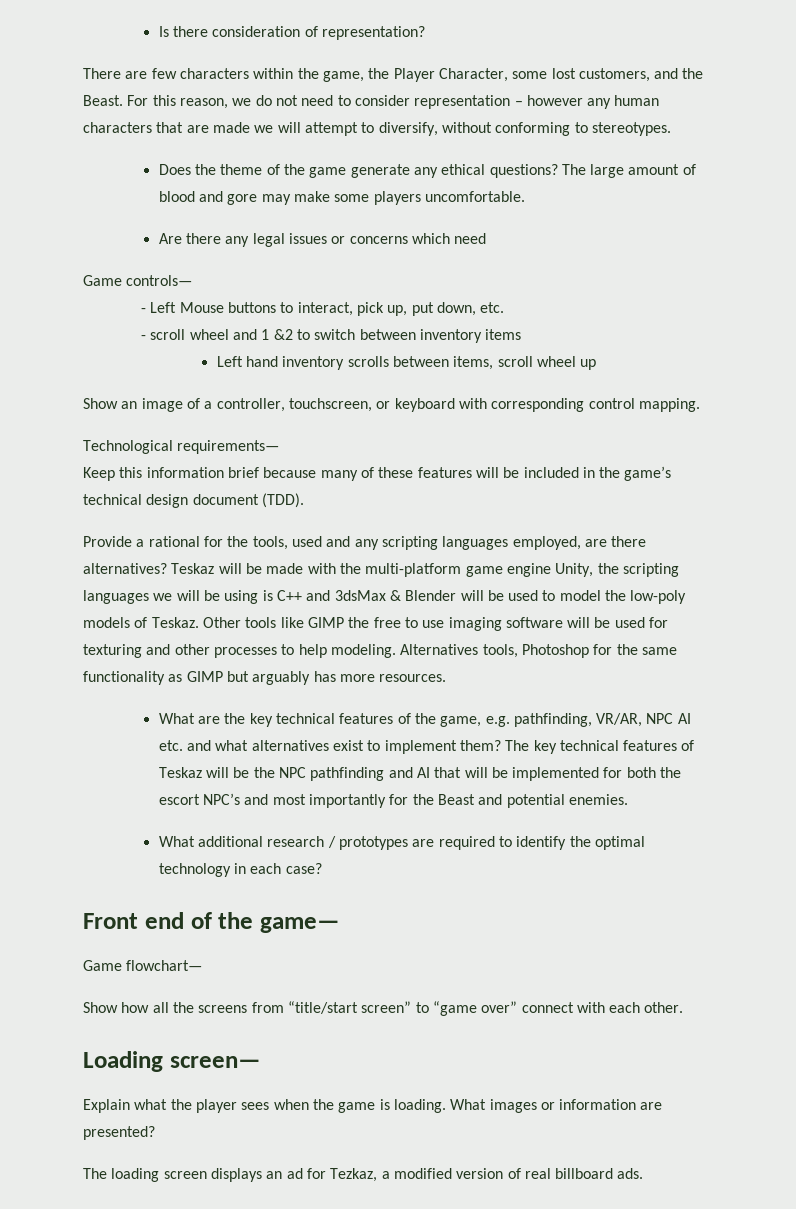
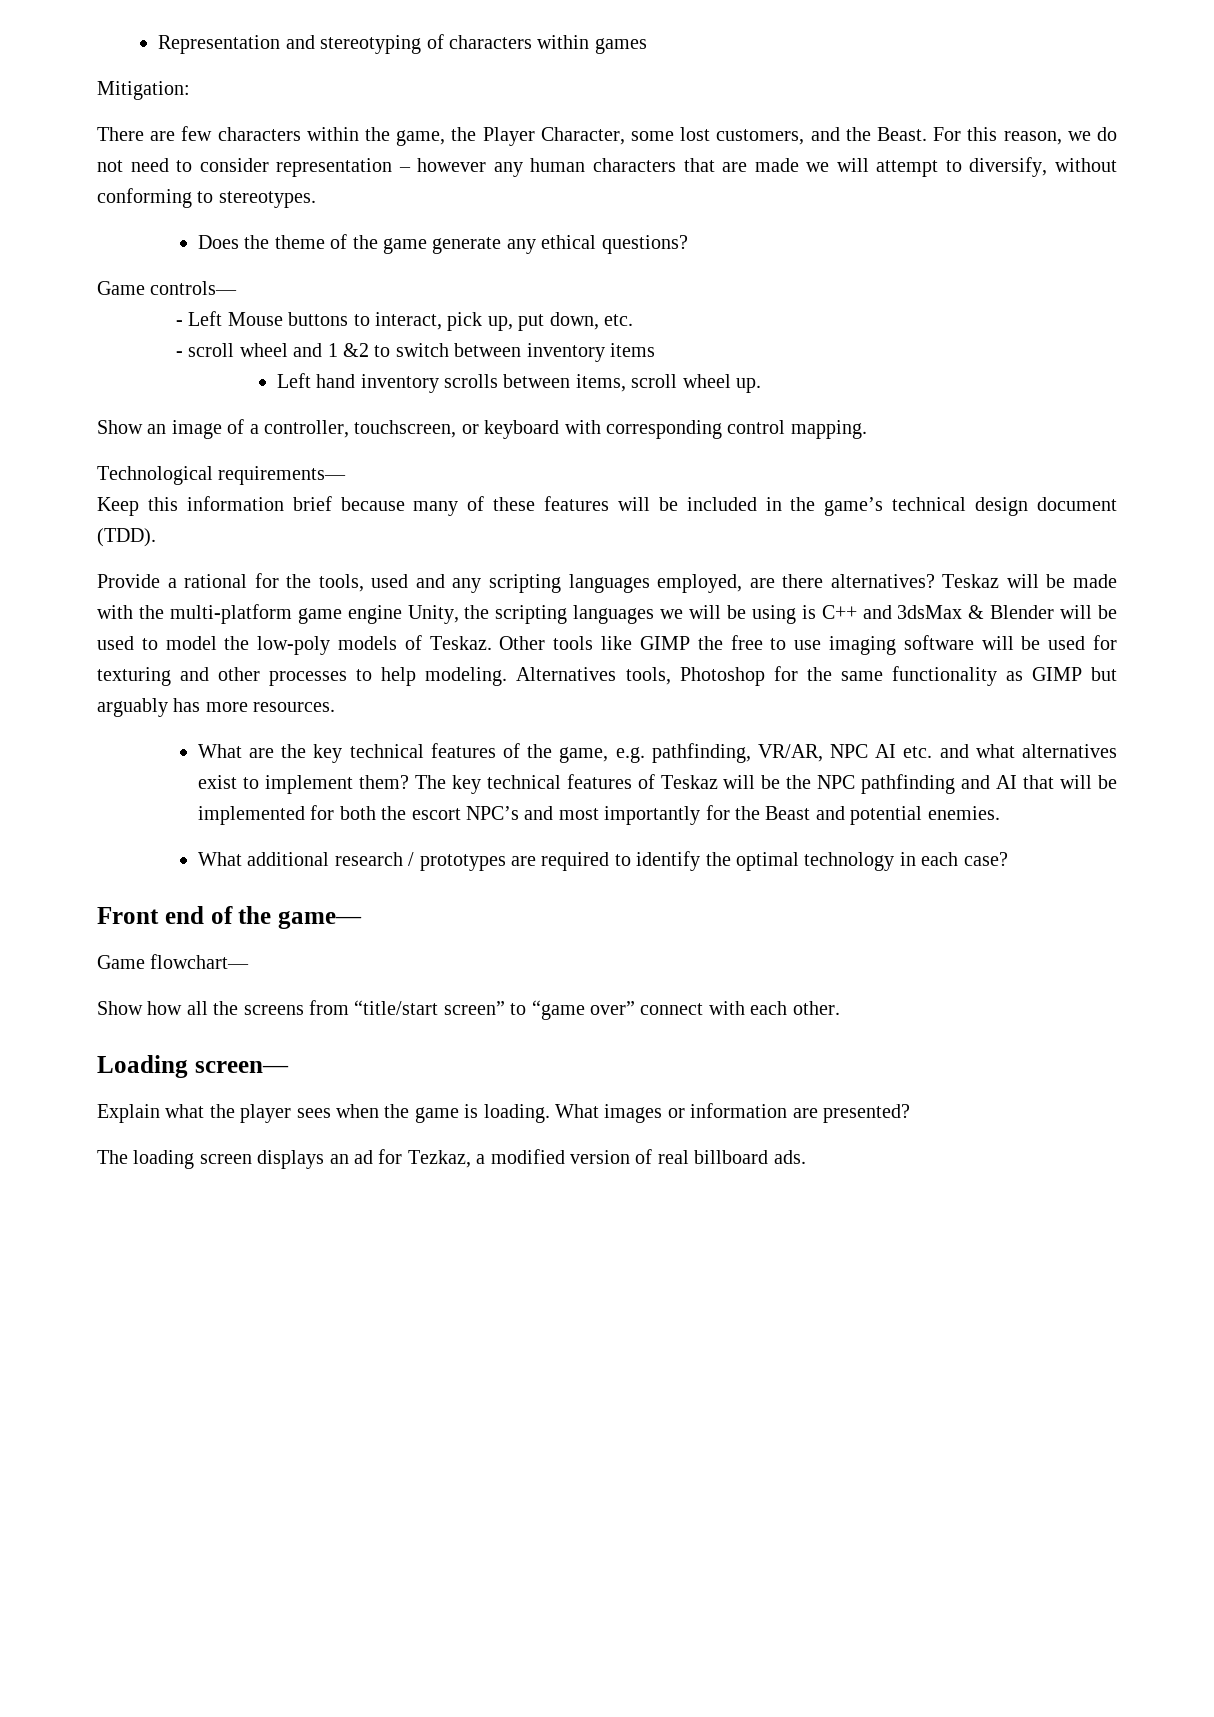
[158,26,425,40] Is there consideration of representation? -> [158,34,647,54] [97,81,190,100] Representation and stereotyping of characters within games // Mitigation:
[561,164,696,178] [158,191,525,205] [158,233,487,247] The large amount of blood and gore may make some players uncomfortable. // Are there any legal issues or concerns which need -> (688, 244) none
[580,359,597,370] up -> [736,378,762,393] up.

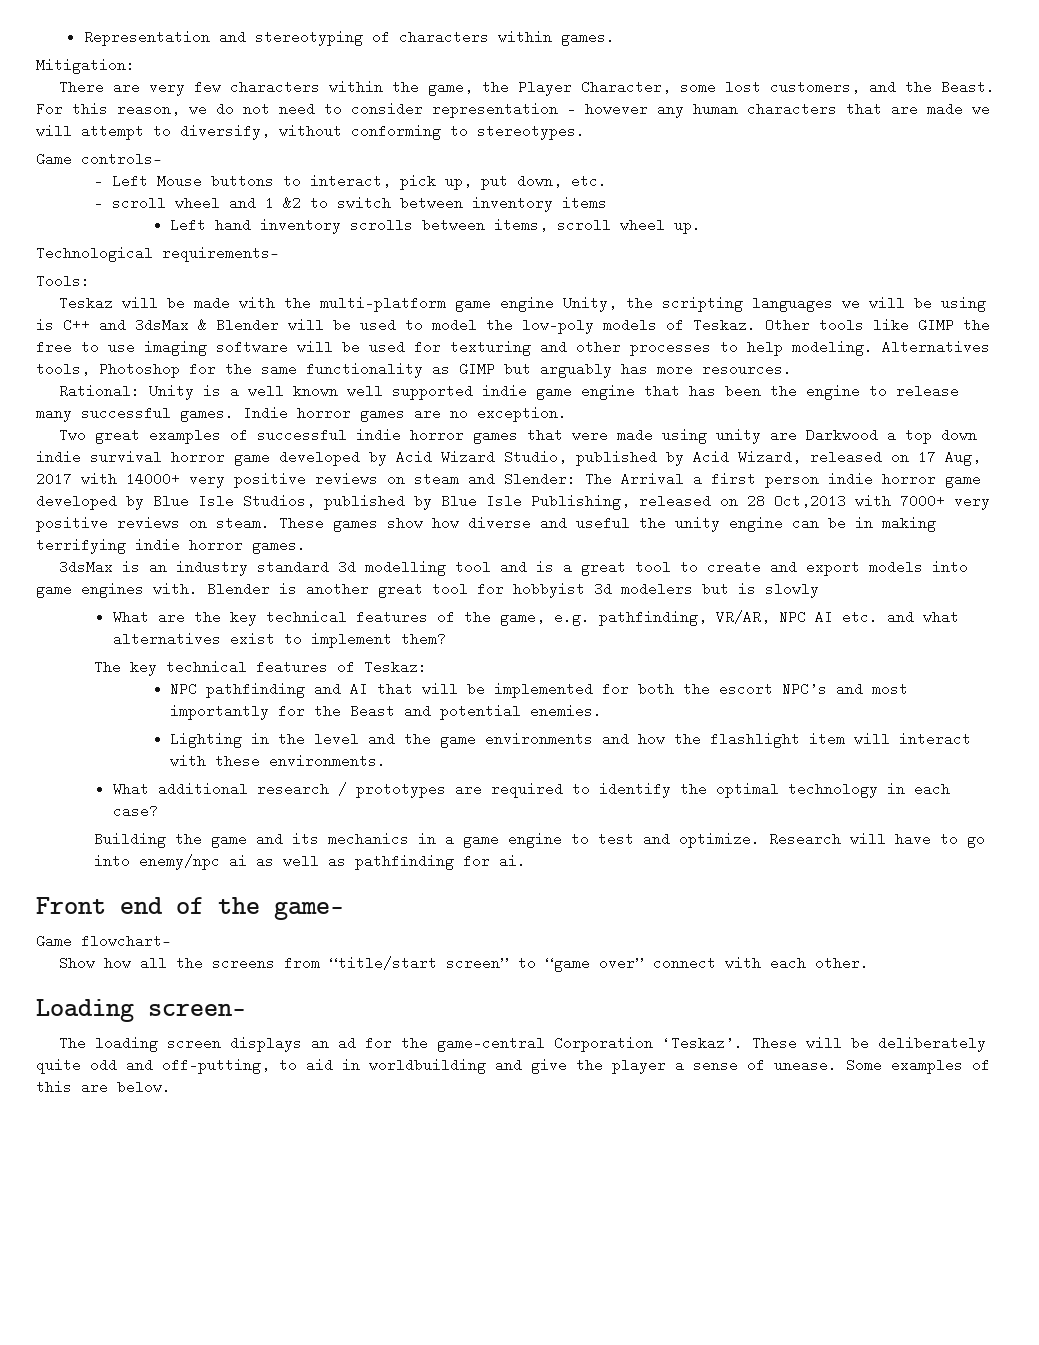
[594,38,647,54] games -> [560,30,615,46] games.
(176, 136) none -> [148,80,185,96] very
[197,234,688,254] // Does the theme of the game generate any ethical questions? -> (585, 132) none
[97,419,867,439] [97,466,347,485] [97,496,1117,516] [97,528,156,547] [97,573,935,593] Show an image of a controller, touchscreen, or keyboard with corresponding control mapping. // Technological requirements— // Keep this information brief because many of these features will be included in the game’s technical design document (TDD). // Provide a rational for the tools, used and any scripting languages employed, are there alternatives? -> [36,246,279,262] [36,274,90,288] Technological requirements— // Tools: //
(336, 707) none -> [58,384,959,400] [36,406,567,422] [58,428,977,444] [36,450,981,466] [36,472,981,488] [36,494,990,510] [36,516,936,532] [36,538,306,554] [58,560,968,576] [36,582,819,598] // Rational: Unity is a well known well supported indie game engine that has been the engine to release many successful games. Indie horror games are no exception. // Two great examples of successful indie horror games that were made using unity are Darkwood a top down indie survival horror game developed by Acid Wizard Studio, published by Acid Wizard, released on 17 Aug, 2017 with 14000+ very positive reviews on steam and Slender: The Arrival a first person indie horror game developed by Blue Isle Studios, published by Blue Isle Publishing, released on 28 Oct,2013 with 7000+ very positive reviews on steam. These games show how diverse and useful the unity engine can be in making terrifying indie horror games. // 3dsMax is an industry standard 3d modelling tool and is a great tool to create and export models into game engines with. Blender is another great tool for hobbyist 3d modelers but is slowly
(409, 782) none -> (446, 639) //
[660,775,812,789] Teskaz will be the -> [363,660,427,674] Teskaz: //
(1000, 813) none -> [170,732,972,748] [170,754,387,768] // Lighting in the level and the game environments and how the flashlight item will interact with these environments.
(1008, 859) none -> [93,832,985,848] [93,854,526,870] // Building the game and its mechanics in a game engine to test and optimize. Research will have to go into enemy/npc ai as well as pathfinding for ai.
[97,1103,910,1123] // Explain what the player sees when the game is loading. What images or information are presented? -> (246, 1009) none
[407,1149,806,1168] Tezkaz, a modified version of real billboard ads. -> [400,1036,986,1052] [36,1058,990,1074] [36,1080,171,1094] the game-central Corporation ‘Teskaz’. These will be deliberately quite odd and off-putting, to aid in worldbuilding and give the player a sense of unease. Some examples of this are below.

